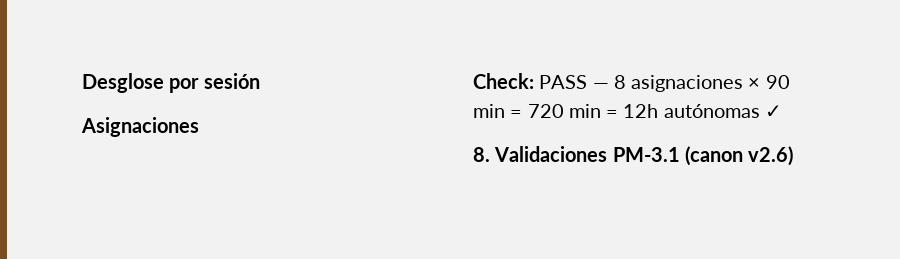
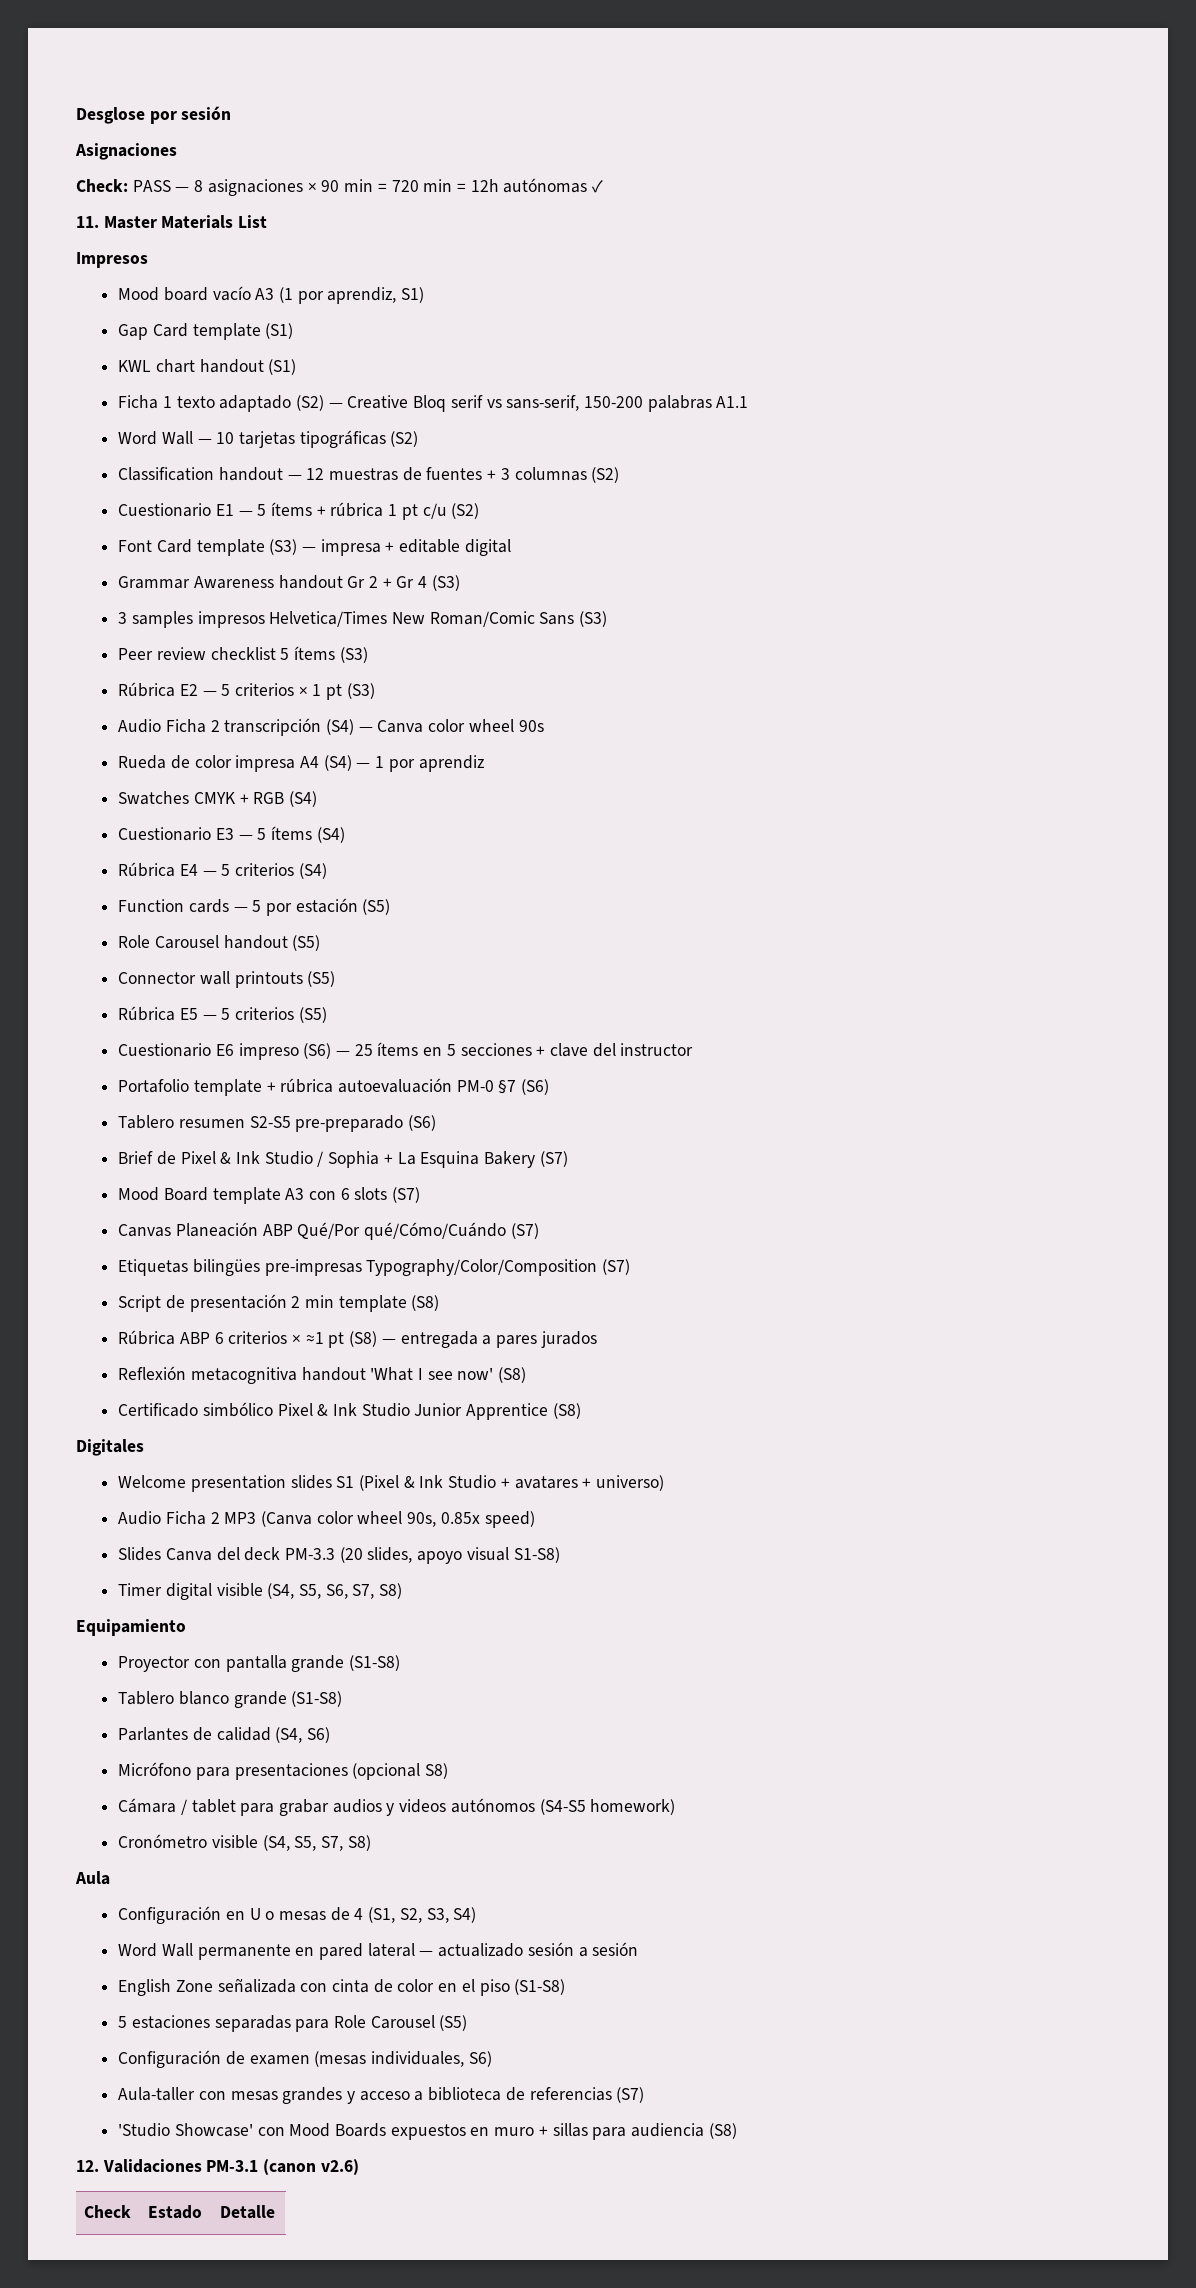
[473,147,490,162] 8. -> [76,215,268,229] [76,252,148,268] [118,286,425,304] [118,323,294,340] [118,359,297,375] [118,395,749,412] [118,430,419,448] [118,467,620,483] [118,502,480,520] [118,539,511,556] [118,575,460,591] [118,611,608,628] [118,646,368,663] [118,682,375,700] [118,718,544,736] [118,755,484,772] [118,791,317,807] [118,826,345,843] [118,862,327,879] [118,898,391,916] [118,935,321,951] [118,971,336,988] [118,1006,327,1023] [118,1042,694,1060] [118,1078,550,1096] [118,1115,436,1132] [118,1151,568,1168] [118,1187,421,1204] [118,1222,539,1240] [118,1259,630,1276] [118,1294,440,1312] [118,1330,597,1348] [118,1366,527,1384] [118,1402,581,1420] [76,1439,144,1456] [118,1475,665,1492] [118,1511,535,1528] [118,1547,560,1564] [118,1583,403,1600] [76,1619,186,1636] [118,1655,400,1672] [118,1691,343,1708] [118,1727,330,1743] [118,1762,448,1780] [118,1798,676,1816] [118,1834,371,1851] [75,1871,110,1885] [118,1906,477,1924] [118,1942,639,1960] [118,1978,566,1996] [118,2015,468,2032] [118,2050,492,2068] [118,2087,645,2104] [118,2123,737,2140] [76,2160,99,2172] 11. Master Materials List // Impresos // Mood board vacío A3 (1 por aprendiz, S1) // Gap Card template (S1) // KWL chart handout (S1) // Ficha 1 texto adaptado (S2) — Creative Bloq serif vs sans-serif, 150-200 palabras A1.1 // Word Wall — 10 tarjetas tipográficas (S2) // Classification handout — 12 muestras de fuentes + 3 columnas (S2) // Cuestionario E1 — 5 ítems + rúbrica 1 pt c/u (S2) // Font Card template (S3) — impresa + editable digital // Grammar Awareness handout Gr 2 + Gr 4 (S3) // 3 samples impresos Helvetica/Times New Roman/Comic Sans (S3) // Peer review checklist 5 ítems (S3) // Rúbrica E2 — 5 criterios × 1 pt (S3) // Audio Ficha 2 transcripción (S4) — Canva color wheel 90s // Rueda de color impresa A4 (S4) — 1 por aprendiz // Swatches CMYK + RGB (S4) // Cuestionario E3 — 5 ítems (S4) // Rúbrica E4 — 5 criterios (S4) // Function cards — 5 por estación (S5) // Role Carousel handout (S5) // Connector wall printouts (S5) // Rúbrica E5 — 5 criterios (S5) // Cuestionario E6 impreso (S6) — 25 ítems en 5 secciones + clave del instructor // Portafolio template + rúbrica autoevaluación PM-0 §7 (S6) // Tablero resumen S2-S5 pre-preparado (S6) // Brief de Pixel & Ink Studio / Sophia + La Esquina Bakery (S7) // Mood Board template A3 con 6 slots (S7) // Canvas Planeación ABP Qué/Por qué/Cómo/Cuándo (S7) // Etiquetas bilingües pre-impresas Typography/Color/Composition (S7) // Script de presentación 2 min template (S8) // Rúbrica ABP 6 criterios × ≈1 pt (S8) — entregada a pares jurados // Reflexión metacognitiva handout 'What I see now' (S8) // Certificado simbólico Pixel & Ink Studio Junior Apprentice (S8) // Digitales // Welcome presentation slides S1 (Pixel & Ink Studio + avatares + universo) // Audio Ficha 2 MP3 (Canva color wheel 90s, 0.85x speed) // Slides Canva del deck PM-3.3 (20 slides, apoyo visual S1-S8) // Timer digital visible (S4, S5, S6, S7, S8) // Equipamiento // Proyector con pantalla grande (S1-S8) // Tablero blanco grande (S1-S8) // Parlantes de calidad (S4, S6) // Micrófono para presentaciones (opcional S8) // Cámara / tablet para grabar audios y videos autónomos (S4-S5 homework) // Cronómetro visible (S4, S5, S7, S8) // Aula // Configuración en U o mesas de 4 (S1, S2, S3, S4) // Word Wall permanente en pared lateral — actualizado sesión a sesión // English Zone señalizada con cinta de color en el piso (S1-S8) // 5 estaciones separadas para Role Carousel (S5) // Configuración de examen (mesas individuales, S6) // Aula-taller con mesas grandes y acceso a biblioteca de referencias (S7) // 'Studio Showcase' con Mood Boards expuestos en muro + sillas para audiencia (S8) // 12.
(794, 156) none -> [84,2205,132,2218] [148,2205,203,2219] [220,2205,276,2219] // Check | Estado | Detalle

